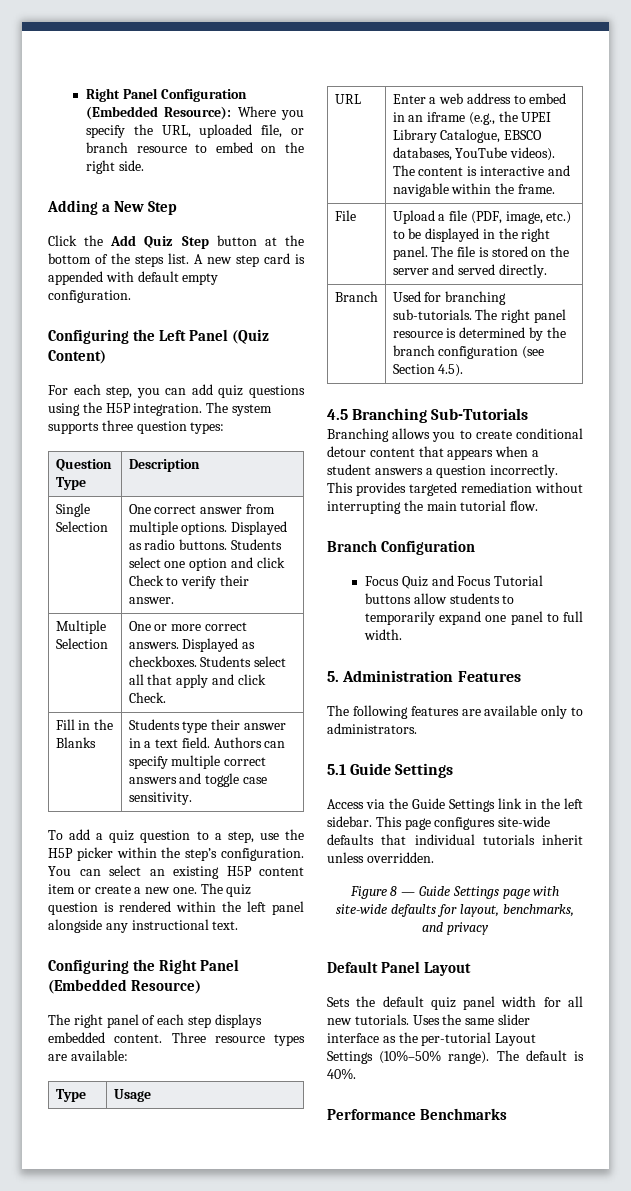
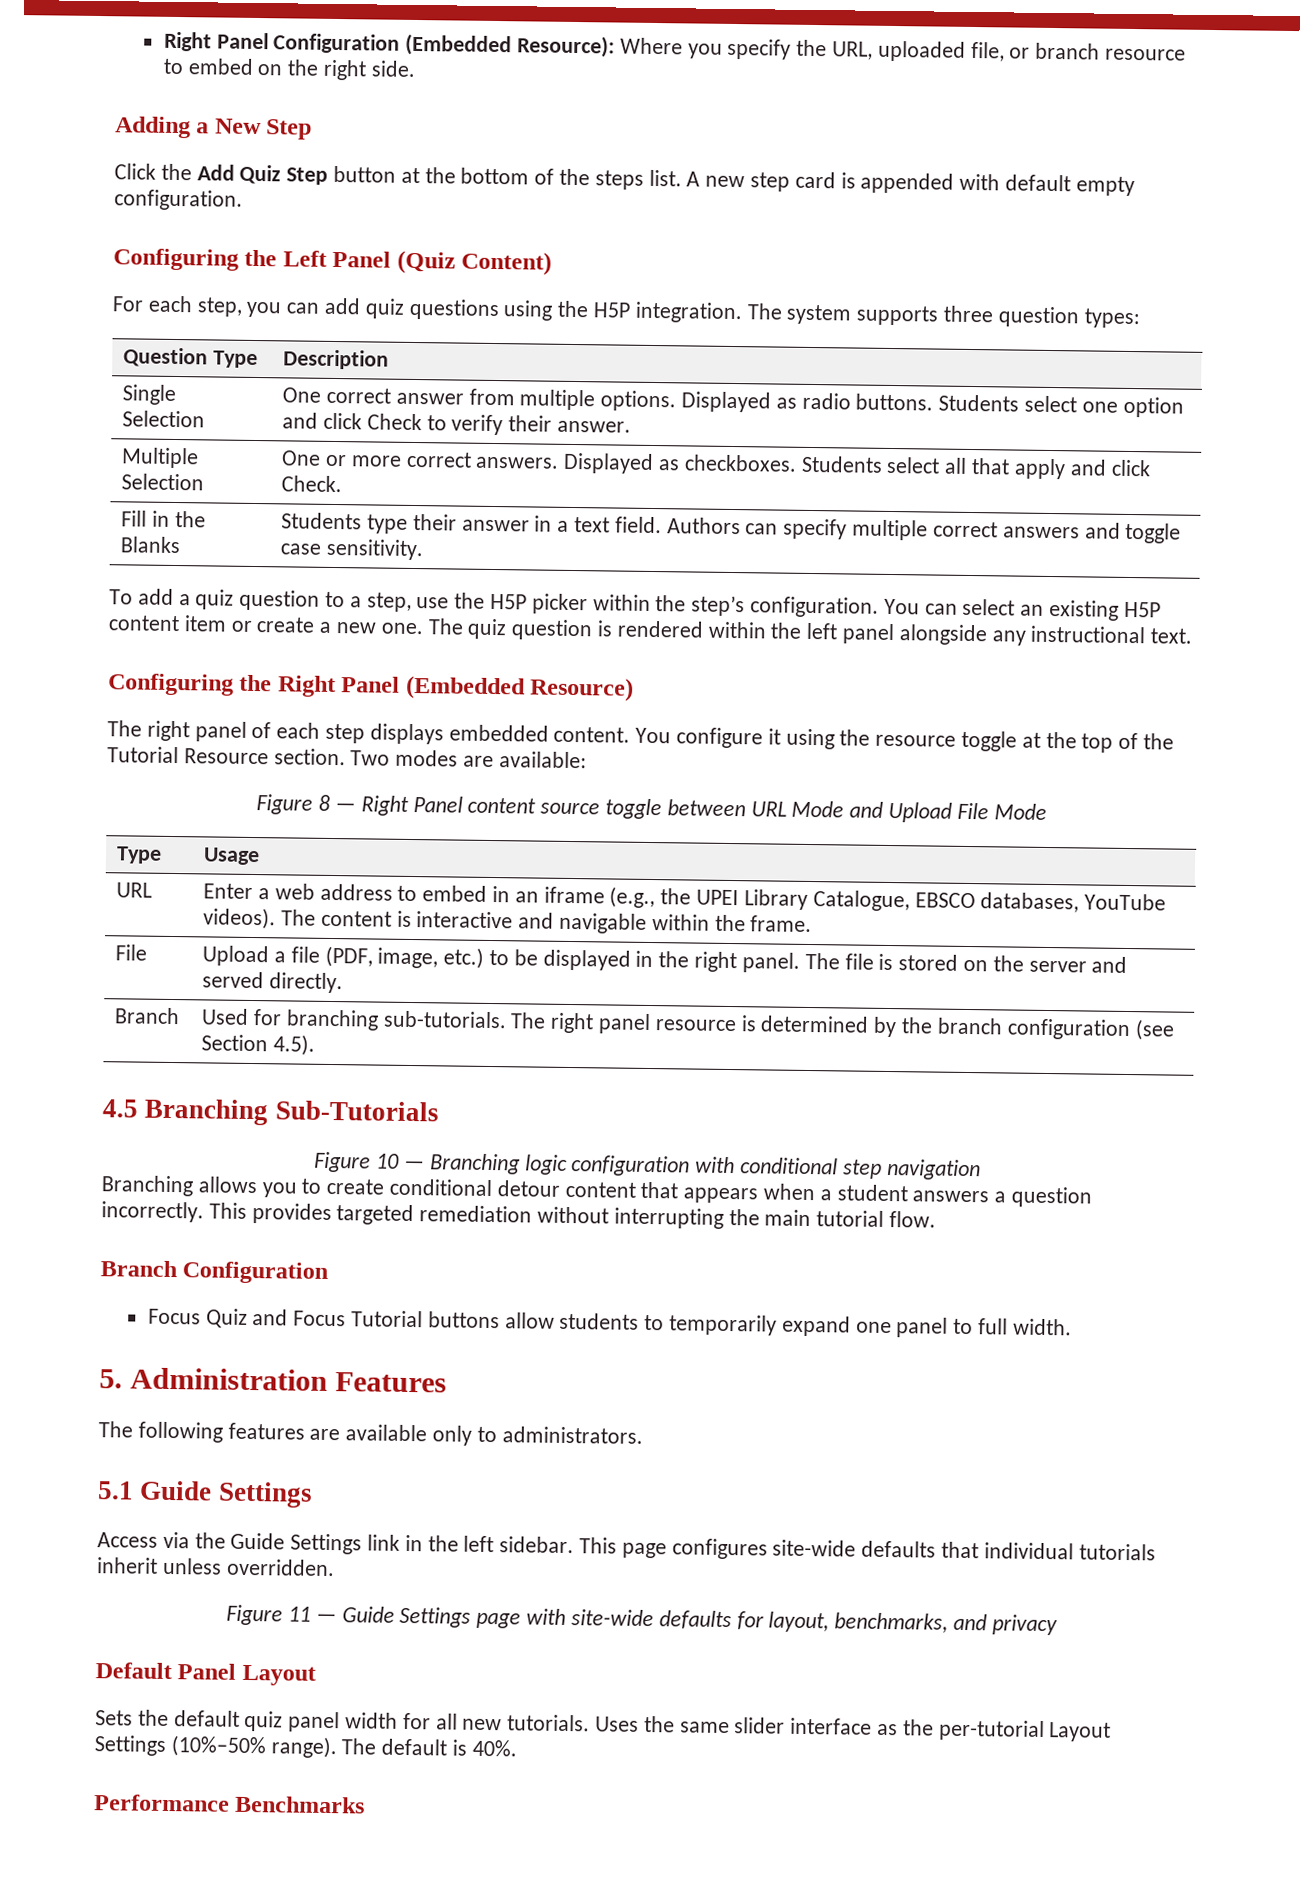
[171,1032,305,1046] [48,1050,128,1061] Three resource types are available: -> [635,727,1175,753] [107,746,587,769] [256,794,1047,823] You configure it using the resource toggle at the top of the Tutorial Resource section. Two modes are available: // Figure 8 — Right Panel content source toggle between URL Mode and Upload File Mode
(529, 414) none -> [314,1151,981,1181] // Figure 10 — Branching logic configuration with conditional step navigation
[390,886,398,896] 8 -> [288,1606,312,1622] 11

